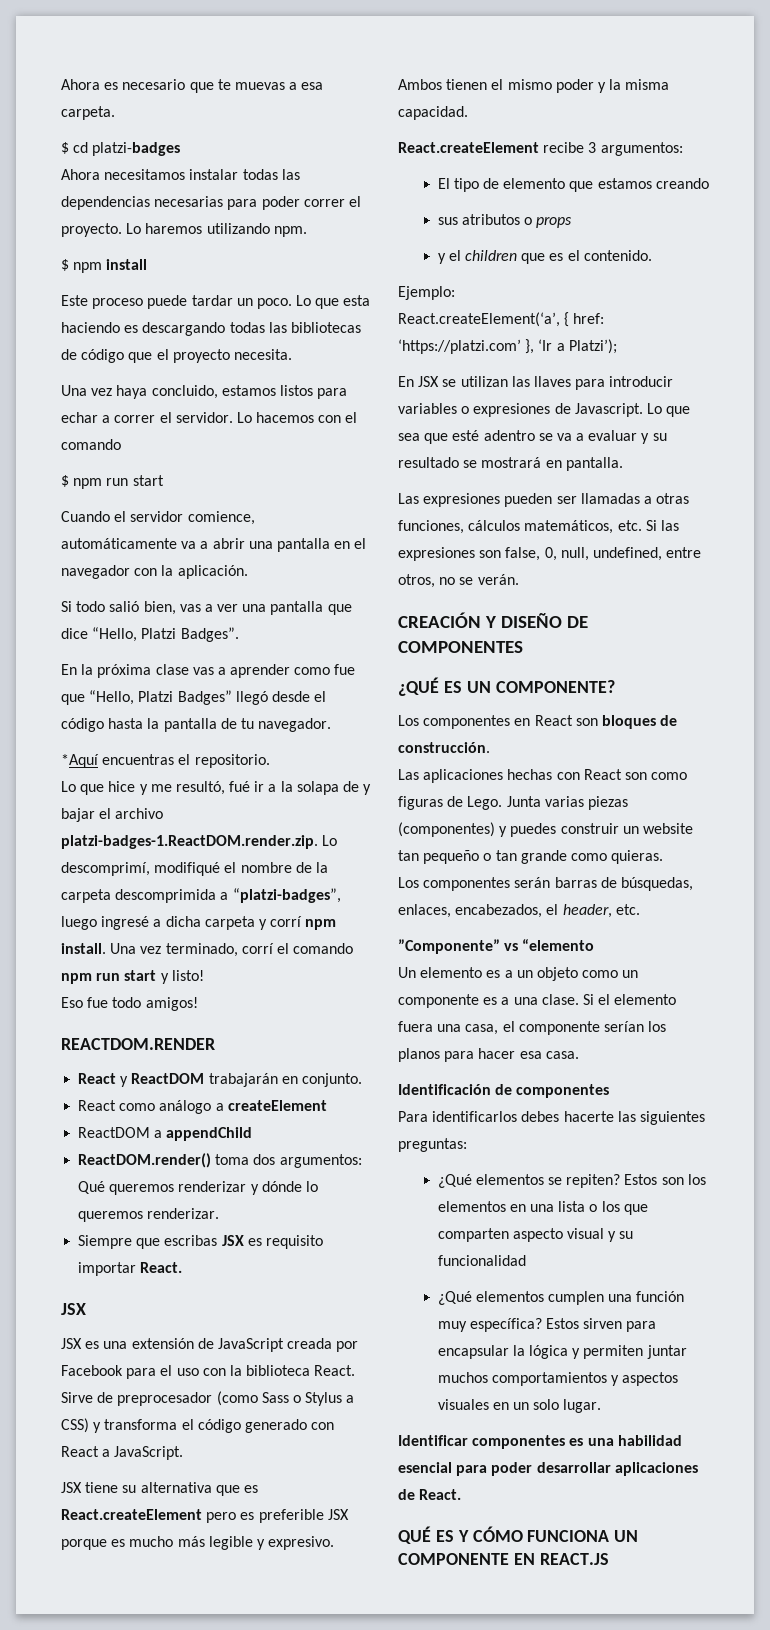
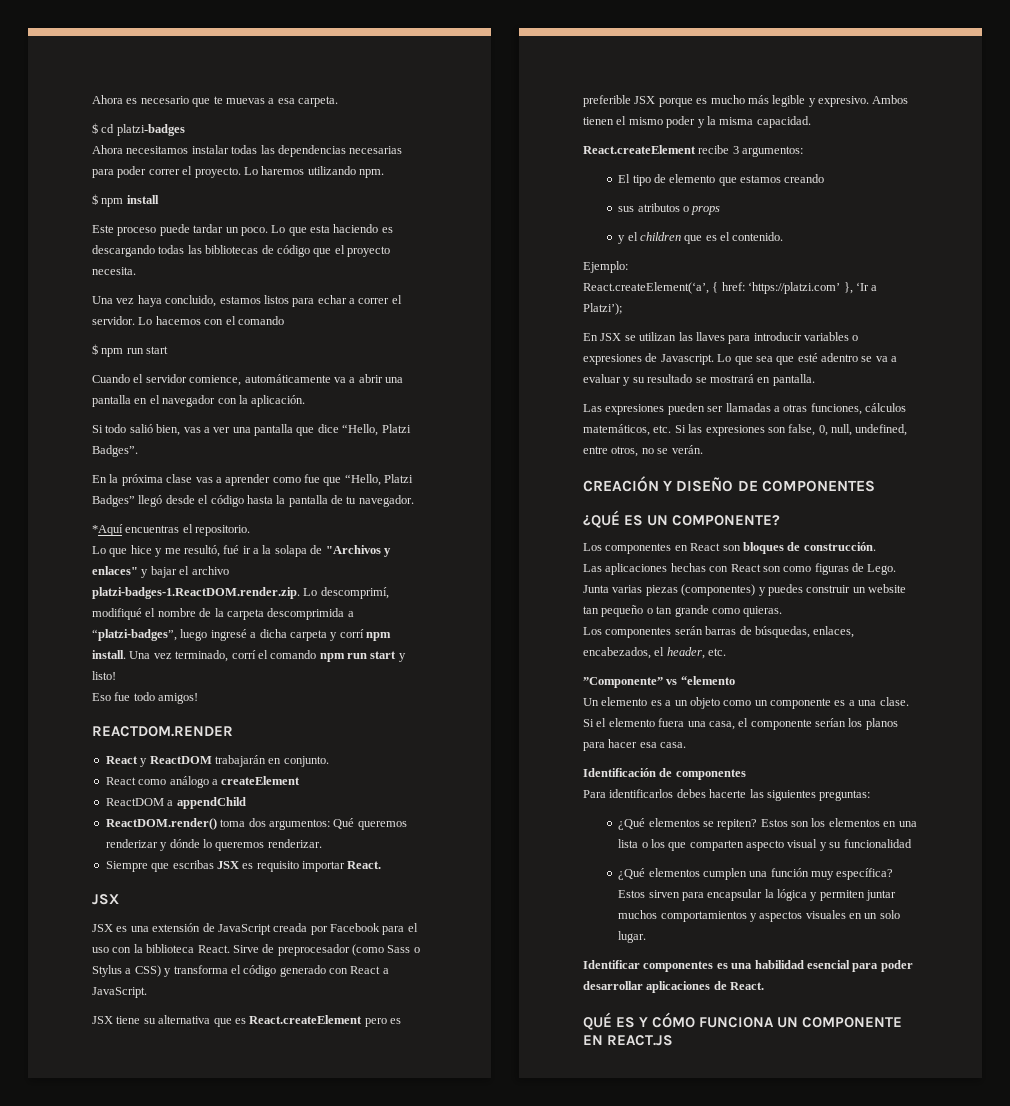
(360, 786) none -> [325,545,391,557] [92,566,138,575] "Archivos y enlaces"

